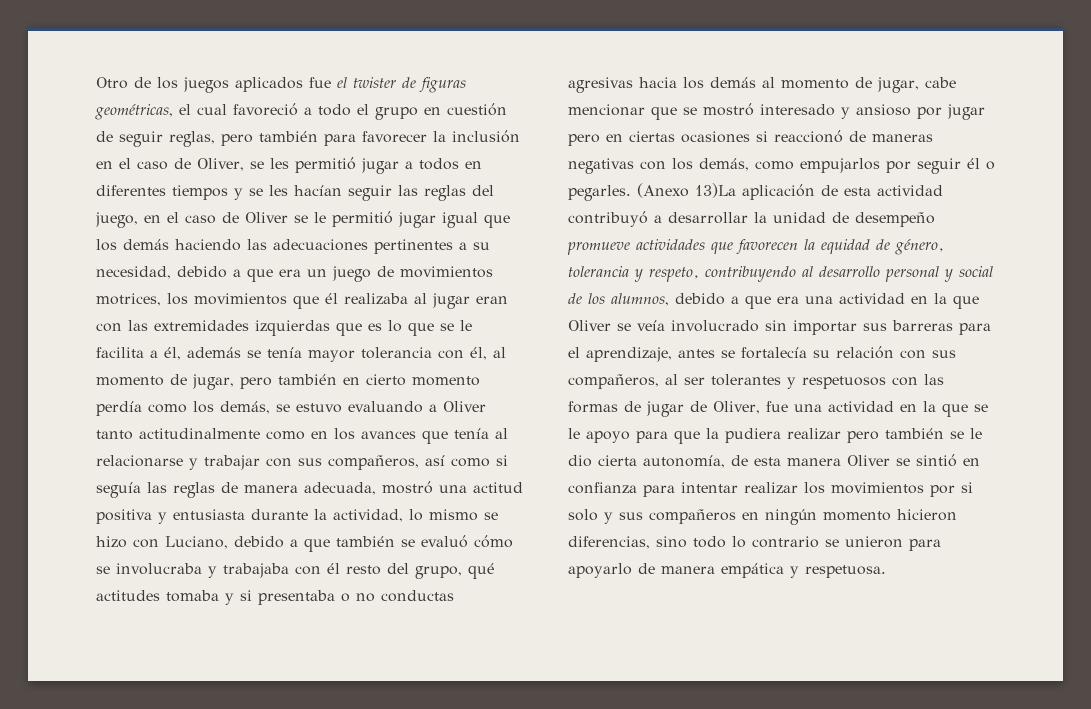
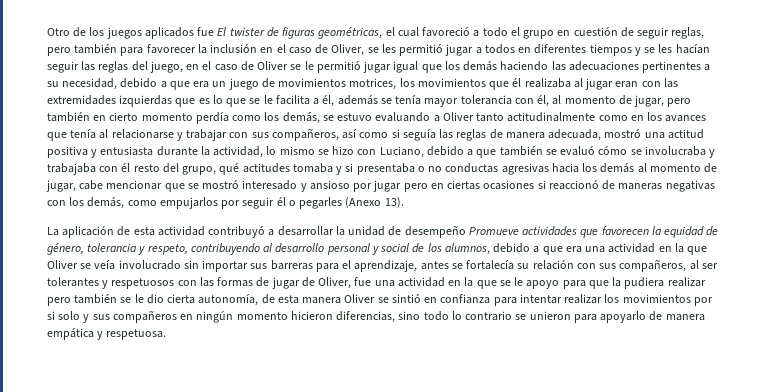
[337,77,347,88] el -> [217,27,227,36] El
[568,183,736,201] pegarles. (Anexo 13)La -> [299,197,404,209] [47,227,59,236] pegarles (Anexo 13). // La
[567,241,630,255] promueve -> [468,227,519,235] Promueve

